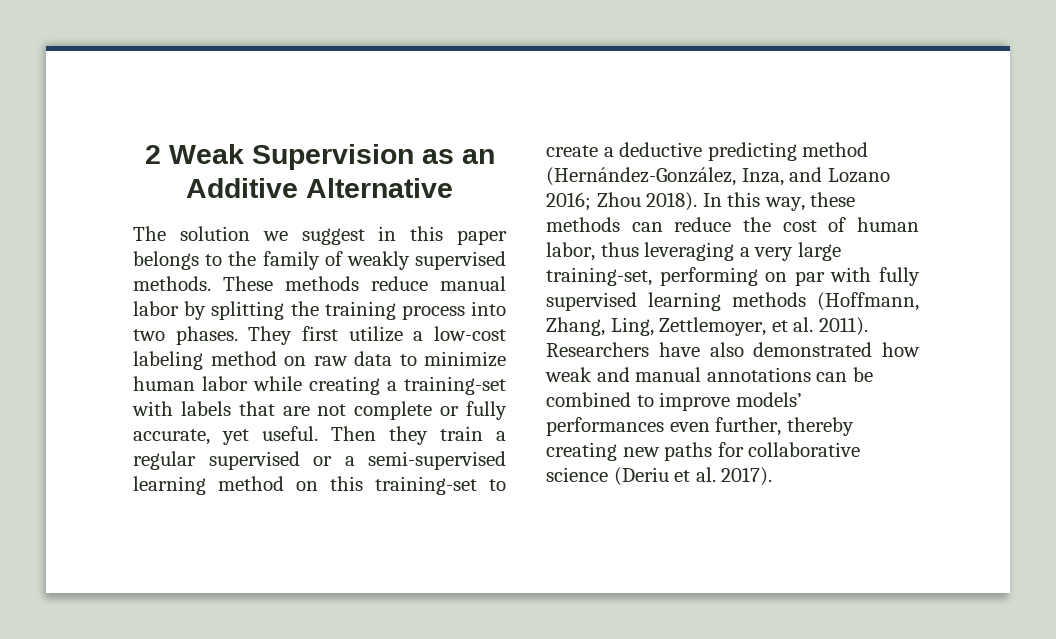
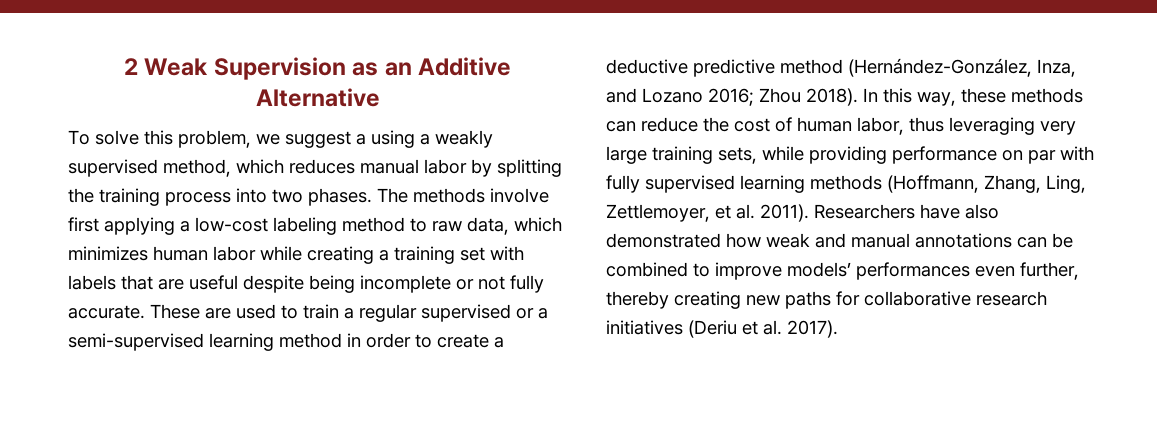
[133,226,507,245] [133,251,506,270] [133,276,428,291] The solution we suggest in this paper belongs to the family of weakly supervised methods. These methods reduce -> [68,130,493,148] [68,159,355,177] To solve this problem, we suggest a using a weakly supervised method, which reduces
[248,326,507,345] [133,351,506,370] They first utilize a low-cost labeling method on raw data to minimize -> [377,188,549,203] [68,217,562,235] [68,246,148,261] The methods involve first applying a low-cost labeling method to raw data, which minimizes
[404,376,506,395] training-set -> [394,246,485,264] training set
[317,401,507,420] [133,426,428,445] not complete or fully accurate, yet useful. Then they -> [189,275,544,293] [68,304,298,319] useful despite being incomplete or not fully accurate. These are used to
[296,476,477,495] on this training-set -> [347,333,411,348] in order
[707,142,797,161] predicting -> [693,59,775,77] predictive
[739,247,750,257] a -> (1035, 126) none
[546,267,758,286] training-set, performing -> [652,146,997,164] training sets, while providing performance
[546,467,608,482] science -> [976,291,1047,306] [606,320,683,335] research initiatives

